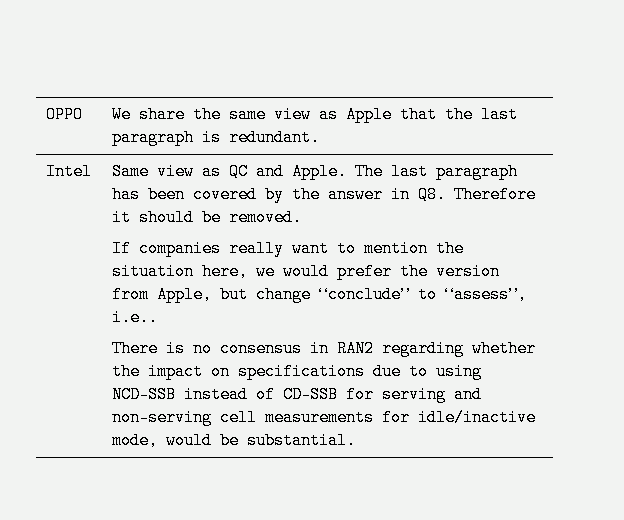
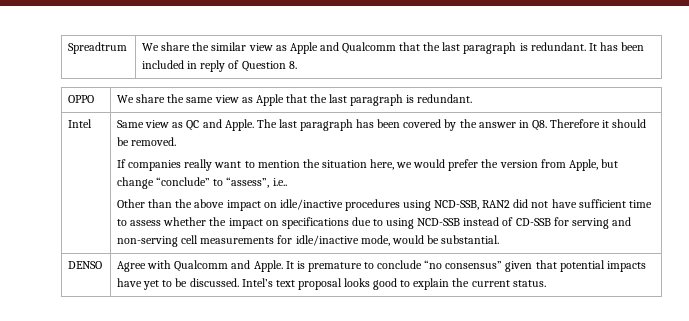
(46, 114) none -> [68,42,128,54] [142,42,644,54] [142,60,297,72] Spreadtrum | We share the similar view as Apple and Qualcomm that the last paragraph is redundant. It has been included in reply of Question 8. //
[112,340,465,357] There is no consensus in RAN2 regarding -> [117,199,652,211] [117,219,162,226] Other than the above impact on idle/inactive procedures using NCD-SSB, RAN2 did not have sufficient time to assess
(357, 440) none -> [68,261,103,269] [117,260,646,272] [117,278,546,290] // DENSO | Agree with Qualcomm and Apple. It is premature to conclude “no consensus” given that potential impacts have yet to be discussed. Intel’s text proposal looks good to explain the current status.

